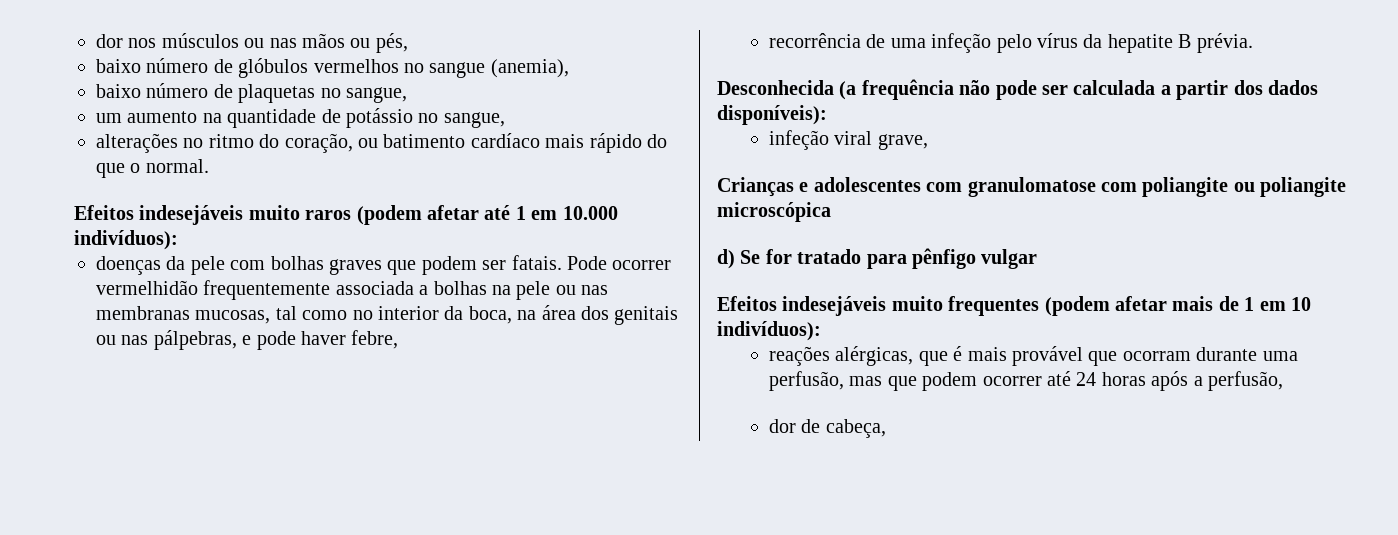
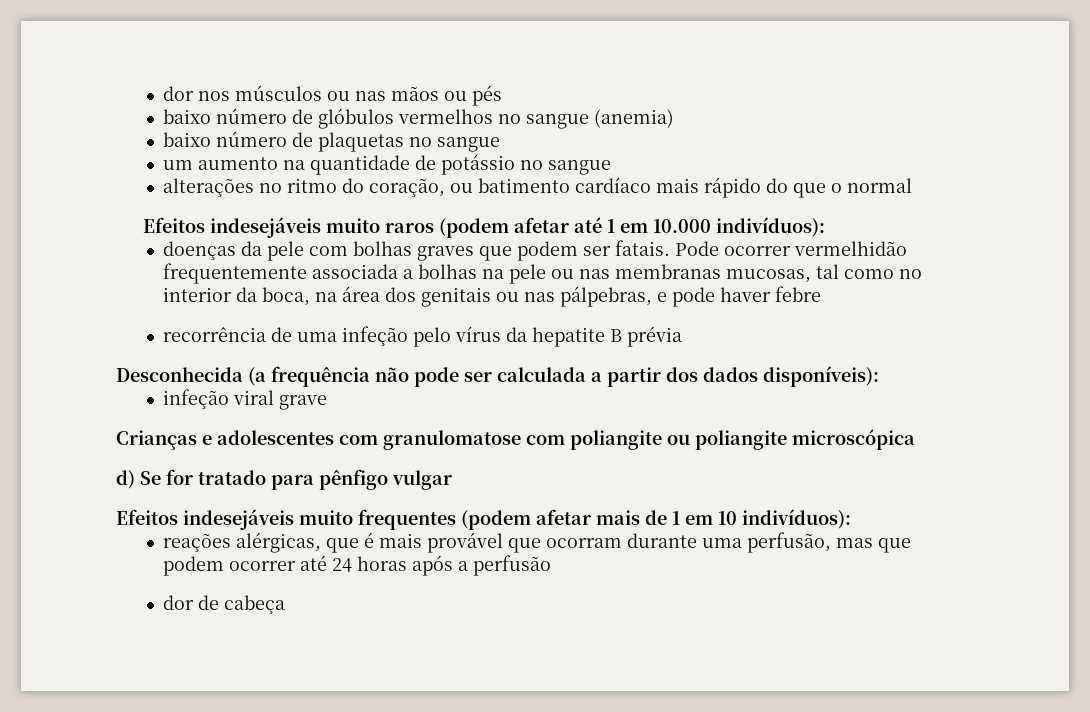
[375,33,408,53] pés, -> [472,85,503,106] pés
[490,59,569,78] (anemia), -> [594,109,675,128] (anemia)
[346,87,408,103] sangue, -> [437,137,501,152] sangue
[443,112,505,128] sangue, -> [548,160,612,175] sangue
[145,159,209,173] normal. -> [847,178,913,193] normal
[351,330,399,349] febre, -> [775,286,822,302] febre
[1196,33,1253,53] prévia. -> [627,326,683,347] prévia
[877,134,928,150] grave, -> [279,395,328,410] grave
[1208,371,1284,391] perfusão, -> [473,555,552,576] perfusão
[825,419,886,438] cabeça, -> [224,595,286,614] cabeça

